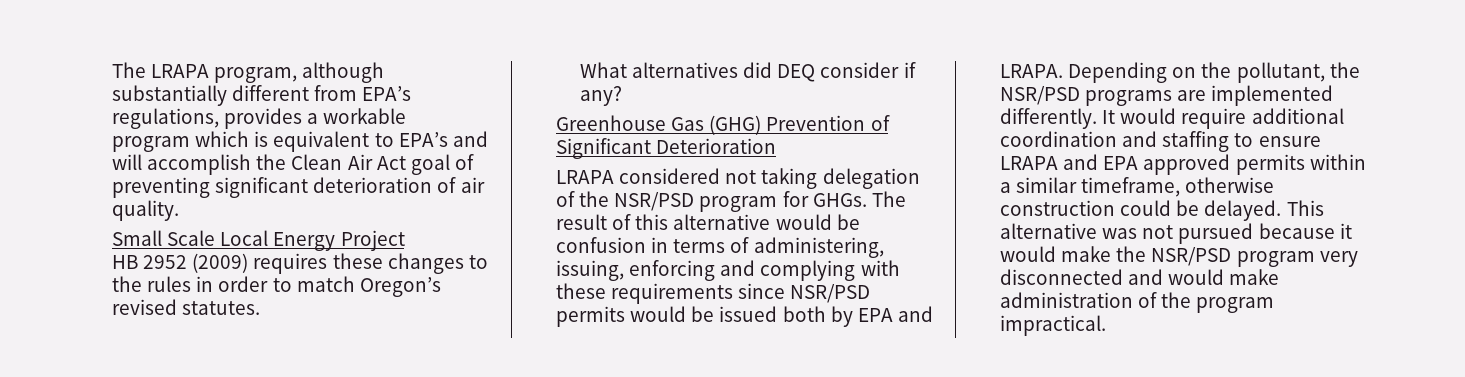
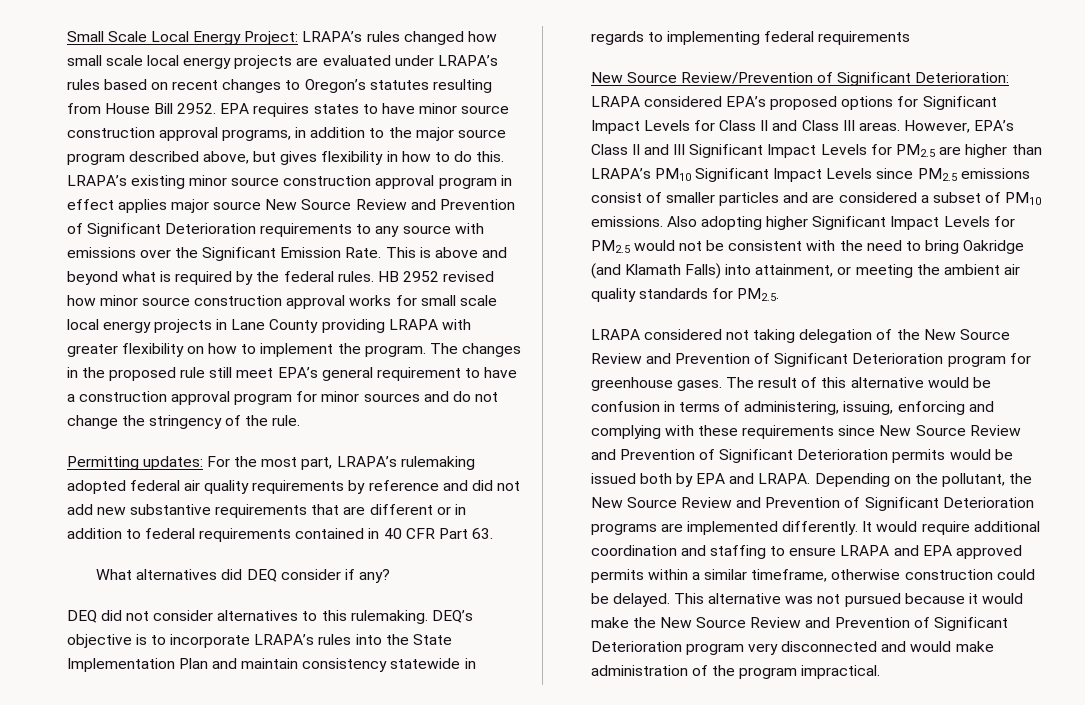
[111,62,385,83] [111,85,412,106] [111,108,407,129] [111,131,488,152] [111,154,474,175] [111,177,485,198] [111,200,179,221] [111,230,405,251] [111,253,488,274] [111,276,441,297] [111,299,261,315] The LRAPA program, although substantially different from EPA’s regulations, provides a workable program which is equivalent to EPA’s and will accomplish the Clean Air Act goal of preventing significant deterioration of air quality. // Small Scale Local Energy Project // HB 2952 (2009) requires these changes to the rules in order to match Oregon’s revised statutes. -> [66,31,498,45] [66,55,499,69] [66,79,493,93] [66,103,510,117] [66,127,507,141] [66,151,505,165] [66,175,512,189] [66,199,516,213] [66,223,484,237] [66,247,508,261] [66,271,495,285] [66,295,498,309] [66,319,472,333] [66,343,522,357] [66,367,518,381] [66,391,499,405] [66,415,301,429] [66,456,475,470] [66,480,521,494] [66,504,467,518] [66,528,494,542] Small Scale Local Energy Project: LRAPA’s rules changed how small scale local energy projects are evaluated under LRAPA’s rules based on recent changes to Oregon’s statutes resulting from House Bill 2952. EPA requires states to have minor source construction approval programs, in addition to the major source program described above, but gives flexibility in how to do this. LRAPA’s existing minor source construction approval program in effect applies major source New Source Review and Prevention of Significant Deterioration requirements to any source with emissions over the Significant Emission Rate. This is above and beyond what is required by the federal rules. HB 2952 revised how minor source construction approval works for small scale local energy projects in Lane County providing LRAPA with greater flexibility on how to implement the program. The changes in the proposed rule still meet EPA’s general requirement to have a construction approval program for minor sources and do not change the stringency of the rule. // Permitting updates: For the most part, LRAPA’s rulemaking adopted federal air quality requirements by reference and did not add new substantive requirements that are different or in addition to federal requirements contained in 40 CFR Part 63.
[555,115,890,135] [555,138,777,159] Greenhouse Gas (GHG) Prevention of Significant Deterioration -> [66,610,474,624] [66,634,453,648] [66,658,476,672] [590,31,911,45] [590,72,1010,86] [590,96,997,110] [590,120,1015,134] [590,144,1042,158] [590,168,1030,182] [590,192,1042,206] [590,216,1015,230] [590,240,1025,254] [590,263,1021,279] [590,288,780,302] DEQ did not consider alternatives to this rulemaking. DEQ’s objective is to incorporate LRAPA’s rules into the State Implementation Plan and maintain consistency statewide in regards to implementing federal requirements // New Source Review/Prevention of Significant Deterioration: LRAPA considered EPA’s proposed options for Significant Impact Levels for Class II and Class III areas. However, EPA’s Class II and III Significant Impact Levels for PM2.5 are higher than LRAPA’s PM10 Significant Impact Levels since PM2.5 emissions consist of smaller particles and are considered a subset of PM10 emissions. Also adopting higher Significant Impact Levels for PM2.5 would not be consistent with the need to bring Oakridge (and Klamath Falls) into attainment, or meeting the ambient air quality standards for PM2.5.
[614,191,867,212] NSR/PSD program for GHGs. -> [923,329,1011,340] [590,353,1031,367] [590,377,722,391] New Source Review and Prevention of Significant Deterioration program for greenhouse gases.
[790,284,871,303] NSR/PSD -> [879,425,1021,436] [590,449,889,463] New Source Review and Prevention of Significant Deterioration
[999,86,1080,105] NSR/PSD -> [590,497,1034,511] New Source Review and Prevention of Significant Deterioration
[1151,247,1232,266] NSR/PSD -> [659,617,1009,631] [590,641,682,652] New Source Review and Prevention of Significant Deterioration

